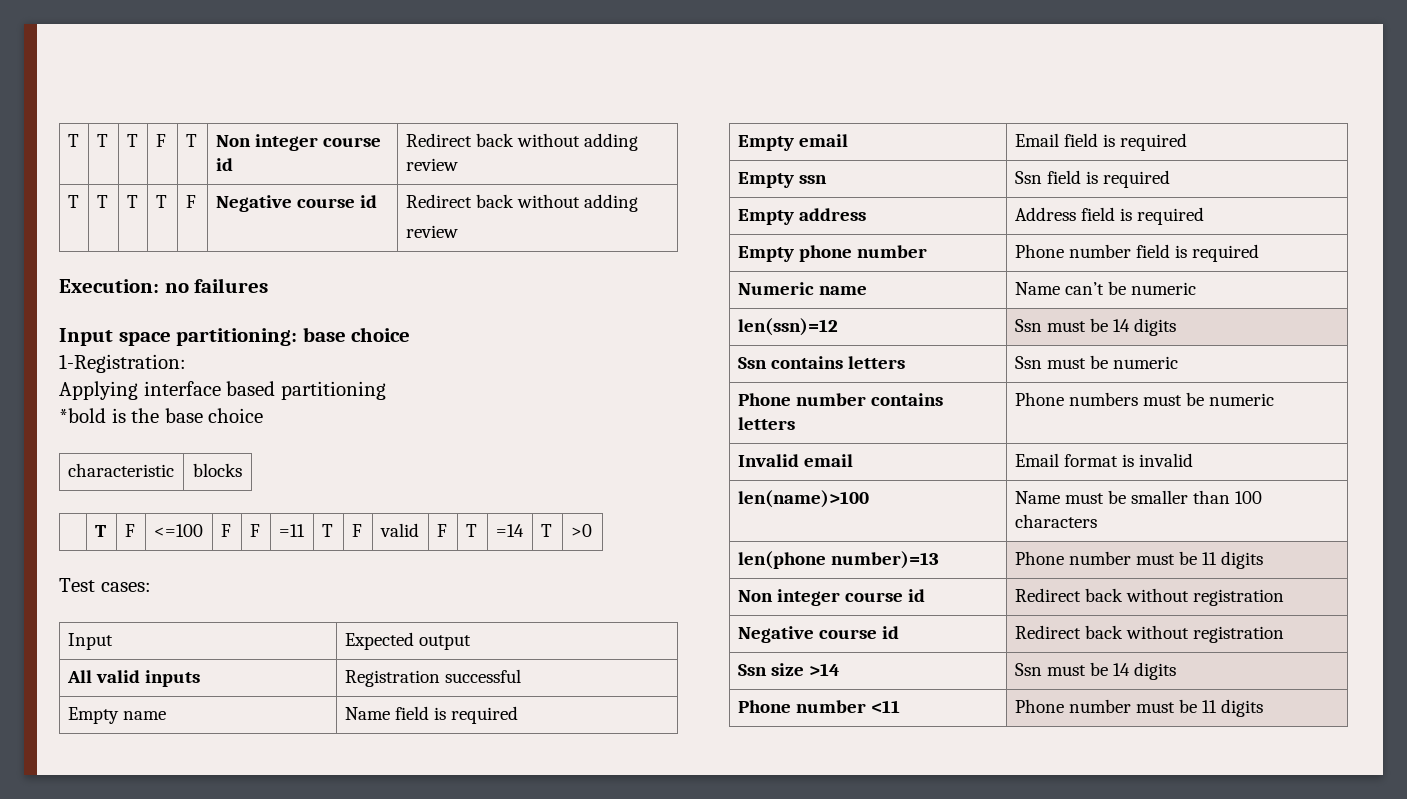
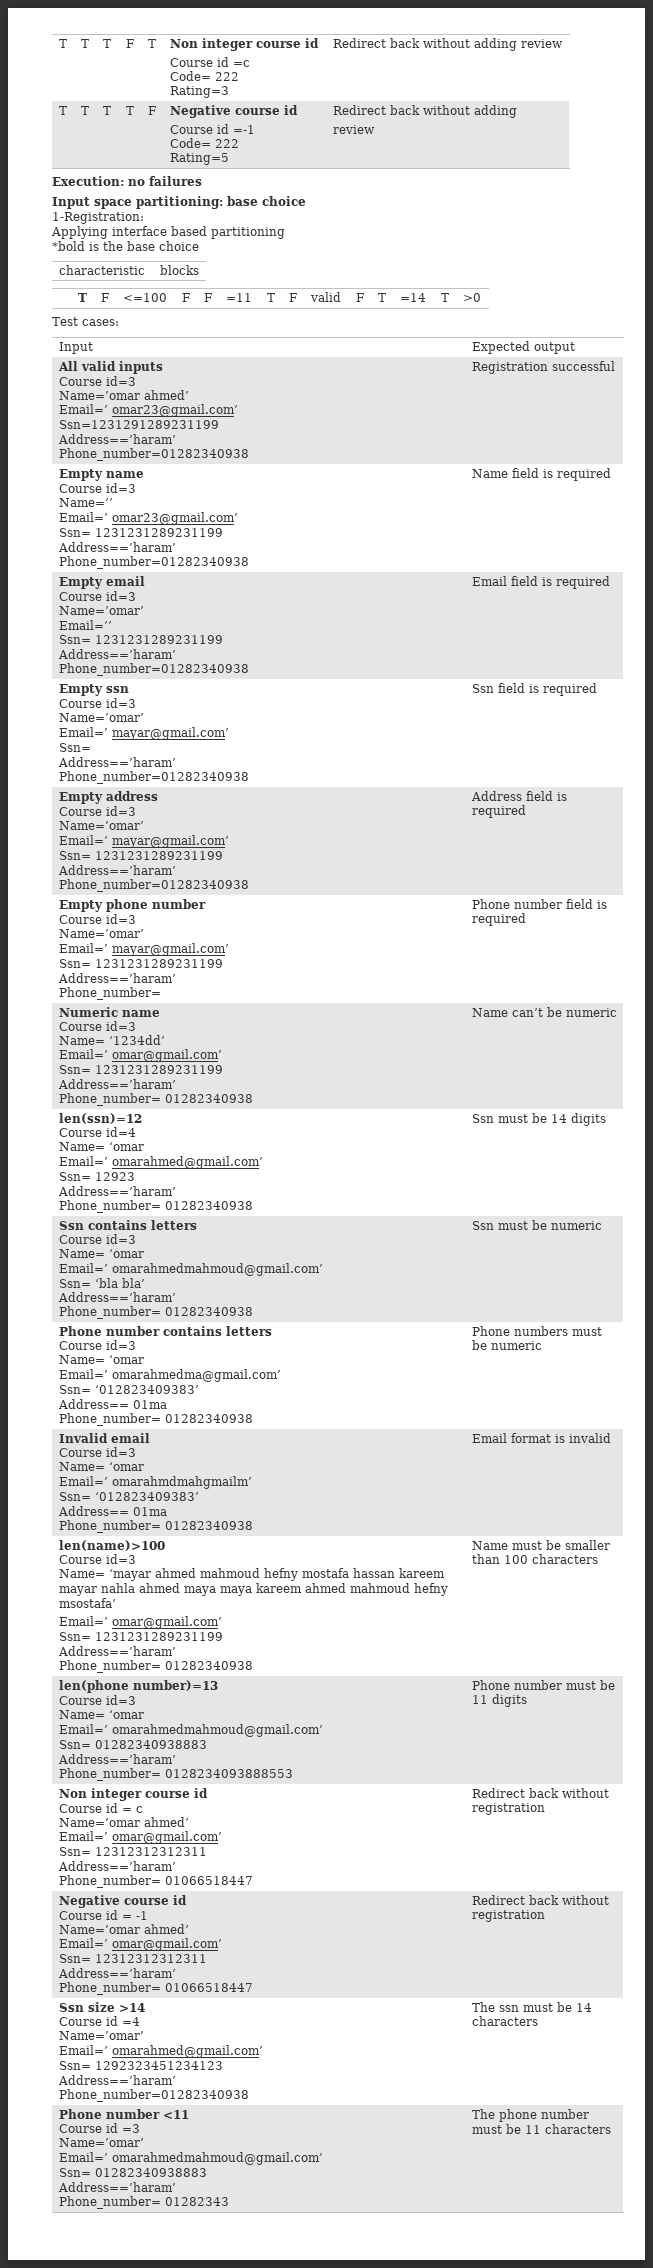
(233, 164) none -> [169,57,250,67] [169,71,239,81] [169,86,229,98] // Course id =c // Code= 222 // Rating=3
(377, 201) none -> [169,124,255,134] [169,138,239,148] [169,153,229,165] // Course id =-1 // Code= 222 // Rating=5
[344,669,521,687] [67,707,166,724] | Registration successful // Empty name -> [58,376,136,386] [58,390,189,400] [58,404,238,417] [58,420,219,429] [57,434,176,444] [58,448,249,461] [471,361,615,374] [58,469,144,481] [58,483,136,493] [58,498,113,507] [58,512,238,525] [58,528,223,537] [57,542,176,552] [58,556,249,569] // Course id=3 // Name=’omar ahmed’ // Email=’ omar23@gmail.com’ // Ssn=1231291289231199 // Address==’haram’ // Phone_number=01282340938 | Registration successful // Empty name // Course id=3 // Name=’’ // Email=’ omar23@gmail.com’ // Ssn= 1231231289231199 // Address==’haram’ // Phone_number=01282340938
(848, 140) none -> [58,591,136,601] [58,606,144,615] [58,620,112,630] [58,635,223,644] [57,649,176,659] [58,663,249,676] // Course id=3 // Name=’omar’ // Email=’’ // Ssn= 1231231289231199 // Address==’haram’ // Phone_number=01282340938
(827, 179) none -> [58,698,136,708] [58,713,144,722] [58,727,229,740] [58,743,91,752] [57,757,176,767] [58,771,249,784] // Course id=3 // Name=’omar’ // Email=’ mayar@gmail.com’ // Ssn= // Address==’haram’ // Phone_number=01282340938
(866, 214) none -> [58,806,136,816] [58,821,144,830] [58,835,229,848] [58,851,223,860] [57,865,176,875] [58,879,249,892] // Course id=3 // Name=’omar’ // Email=’ mayar@gmail.com’ // Ssn= 1231231289231199 // Address==’haram’ // Phone_number=01282340938
(927, 251) none -> [58,914,136,924] [58,929,144,938] [58,943,229,956] [58,959,223,968] [57,973,176,983] [58,987,161,1000] // Course id=3 // Name=’omar’ // Email=’ mayar@gmail.com’ // Ssn= 1231231289231199 // Address==’haram’ // Phone_number=
(867, 290) none -> [58,1021,136,1031] [58,1035,165,1045] [58,1049,222,1062] [58,1065,223,1074] [57,1079,176,1089] [58,1093,253,1106] // Course id=3 // Name= ‘1234dd’ // Email=’ omar@gmail.com’ // Ssn= 1231231289231199 // Address==’haram’ // Phone_number= 01282340938
(838, 327) none -> [58,1127,136,1137] [58,1142,144,1151] [58,1156,263,1169] [58,1172,135,1181] [57,1186,176,1196] [58,1200,253,1213] // Course id=4 // Name= ‘omar // Email=’ omarahmed@gmail.com’ // Ssn= 12923 // Address==’haram’ // Phone_number= 01282340938
(905, 362) none -> [58,1234,136,1244] [58,1249,144,1258] [58,1263,323,1276] [58,1278,145,1288] [57,1292,176,1302] [58,1306,253,1319] // Course id=3 // Name= ‘omar // Email=’ omarahmedmahmoud@gmail.com’ // Ssn= ‘bla bla’ // Address==’haram’ // Phone_number= 01282340938
(795, 423) none -> [58,1340,136,1350] [58,1355,144,1364] [58,1369,281,1382] [58,1385,199,1394] [57,1399,167,1409] [58,1413,253,1426] // Course id=3 // Name= ‘omar // Email=’ omarahmedma@gmail.com’ // Ssn= ‘012823409383’ // Address== 01ma // Phone_number= 01282340938
(853, 460) none -> [58,1447,136,1457] [58,1462,144,1471] [58,1476,252,1489] [58,1492,199,1501] [57,1506,167,1516] [58,1520,253,1533] // Course id=3 // Name= ‘omar // Email=’ omarahmdmahgmailm’ // Ssn= ‘012823409383’ // Address== 01ma // Phone_number= 01282340938
(869, 499) none -> [58,1554,136,1564] [58,1568,445,1581] [58,1583,448,1596] [58,1598,116,1608] [58,1616,222,1629] [58,1632,223,1641] [57,1646,176,1656] [58,1660,253,1673] // Course id=3 // Name= ‘mayar ahmed mahmoud hefny mostafa hassan kareem mayar nahla ahmed maya maya kareem ahmed mahmoud hefny msostafa’ // Email=’ omar@gmail.com’ // Ssn= 1231231289231199 // Address==’haram’ // Phone_number= 01282340938
(939, 560) none -> [58,1695,136,1705] [58,1710,144,1719] [58,1724,323,1737] [58,1740,207,1749] [57,1754,176,1764] [58,1768,293,1781] // Course id=3 // Name= ‘omar // Email=’ omarahmedmahmoud@gmail.com’ // Ssn= 01282340938883 // Address==’haram’ // Phone_number= 0128234093888553
(925, 595) none -> [58,1803,143,1813] [58,1817,189,1827] [58,1831,222,1844] [58,1847,207,1856] [57,1861,176,1871] [58,1875,253,1888] // Course id = c // Name=’omar ahmed’ // Email=’ omar@gmail.com’ // Ssn= 12312312312311 // Address==’haram’ // Phone_number= 01066518447
(899, 632) none -> [58,1910,148,1920] [58,1924,189,1934] [58,1938,222,1951] [58,1954,207,1963] [57,1968,176,1978] [58,1982,253,1995] // Course id = -1 // Name=’omar ahmed’ // Email=’ omar@gmail.com’ // Ssn= 12312312312311 // Address==’haram’ // Phone_number= 01066518447
[1014,662,1176,680] | Ssn must be 14 digits -> [58,2016,140,2026] [58,2031,144,2040] [58,2045,263,2058] [58,2061,223,2070] [57,2075,176,2085] [58,2089,249,2102] [471,2002,592,2012] [471,2016,538,2026] // Course id =4 // Name=’omar’ // Email=’ omarahmed@gmail.com’ // Ssn= 1292323451234123 // Address==’haram’ // Phone_number=01282340938 | The ssn must be 14 characters
[1014,699,1263,717] | Phone number must be 11 digits -> [58,2123,140,2133] [58,2138,144,2147] [58,2152,323,2165] [58,2168,207,2177] [57,2182,176,2192] [58,2196,229,2209] [471,2109,589,2122] [471,2124,611,2134] // Course id =3 // Name=’omar’ // Email=’ omarahmedmahmoud@gmail.com’ // Ssn= 01282340938883 // Address==’haram’ // Phone_number= 01282343 | The phone number must be 11 characters

